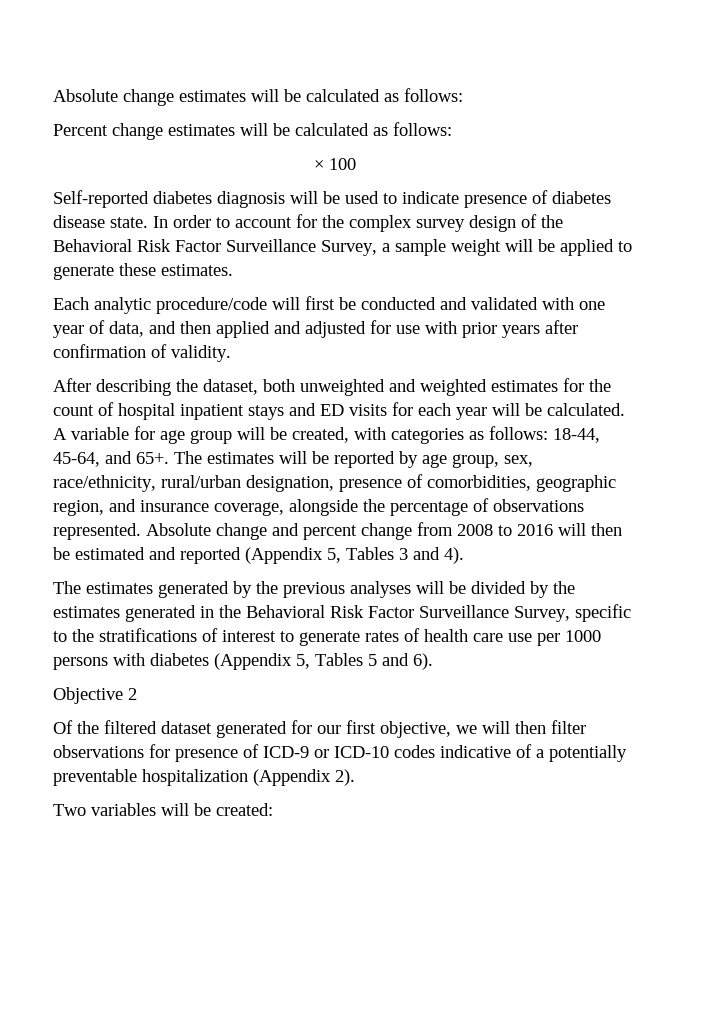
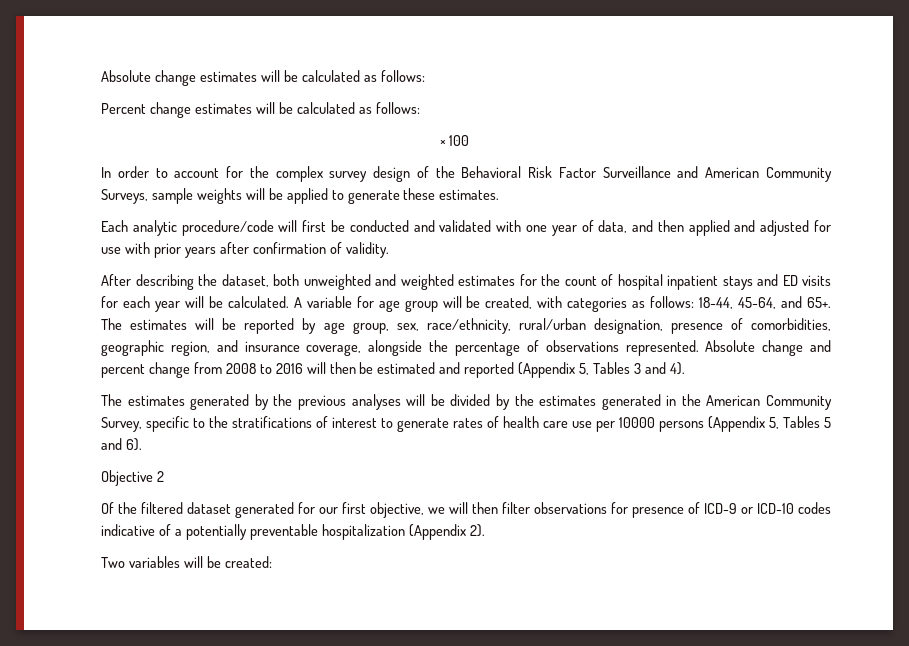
[52,190,611,208] [52,215,148,228] Self-reported diabetes diagnosis will be used to indicate presence of diabetes disease state. -> (470, 140) none
[320,239,501,256] Survey, a sample weight -> [677,166,833,182] [101,188,242,204] and American Community Surveys, sample weights
[245,605,509,618] Behavioral Risk Factor Surveillance -> [706,395,833,410] American Community
[564,630,601,642] [52,653,209,670] 1000 persons with diabetes -> [619,417,705,432] 10000 persons

